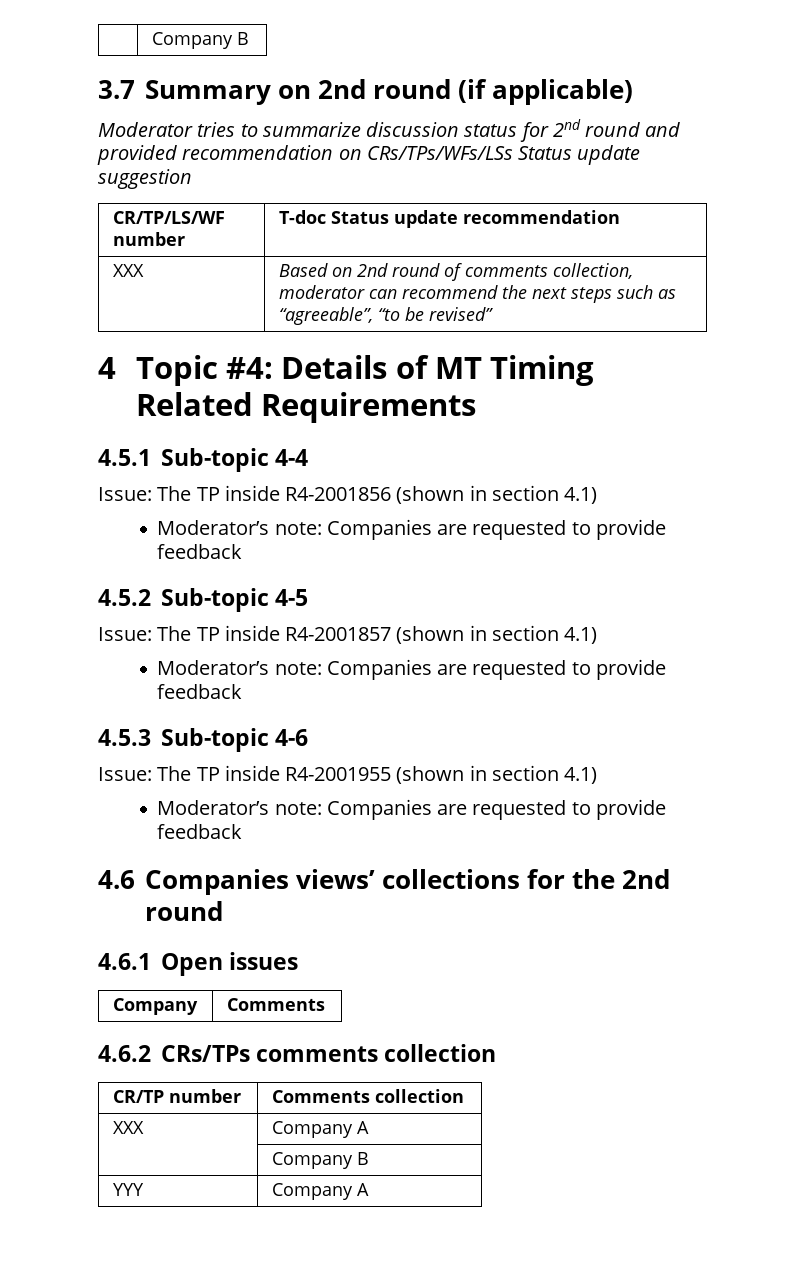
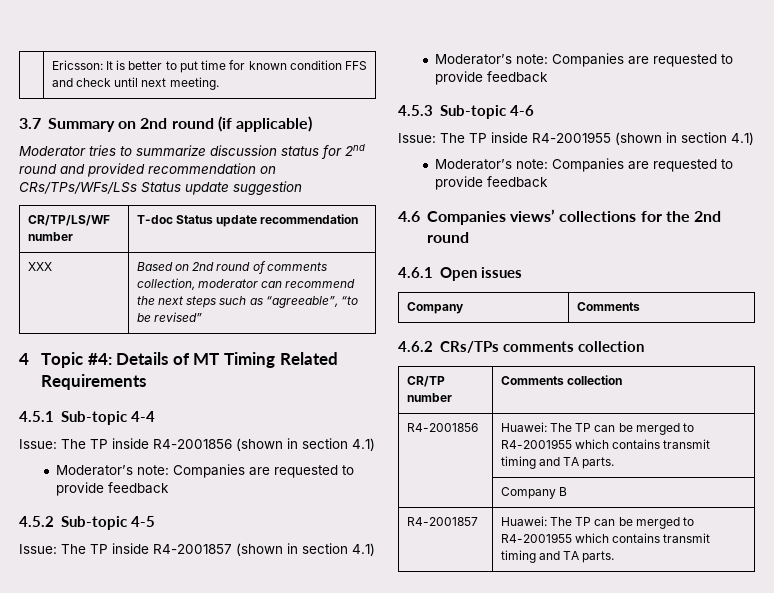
[151,32,249,49] | Company B -> [51,60,368,73] [51,77,219,90] | Ericsson: It is better to put time for known condition FFS and check until next meeting.
[112,1121,144,1134] [271,1121,369,1138] [271,1152,369,1169] [112,1183,144,1196] [271,1183,369,1200] XXX | Company A // | Company B // YYY | Company A -> [406,423,478,432] [500,422,695,435] [500,439,711,449] [500,456,615,469] [500,487,567,499] [406,517,478,526] [500,516,695,529] [500,533,711,543] [500,550,615,563] R4-2001856 | Huawei: The TP can be merged to R4-2001955 which contains transmit timing and TA parts. // | Company B // R4-2001857 | Huawei: The TP can be merged to R4-2001955 which contains transmit timing and TA parts.

